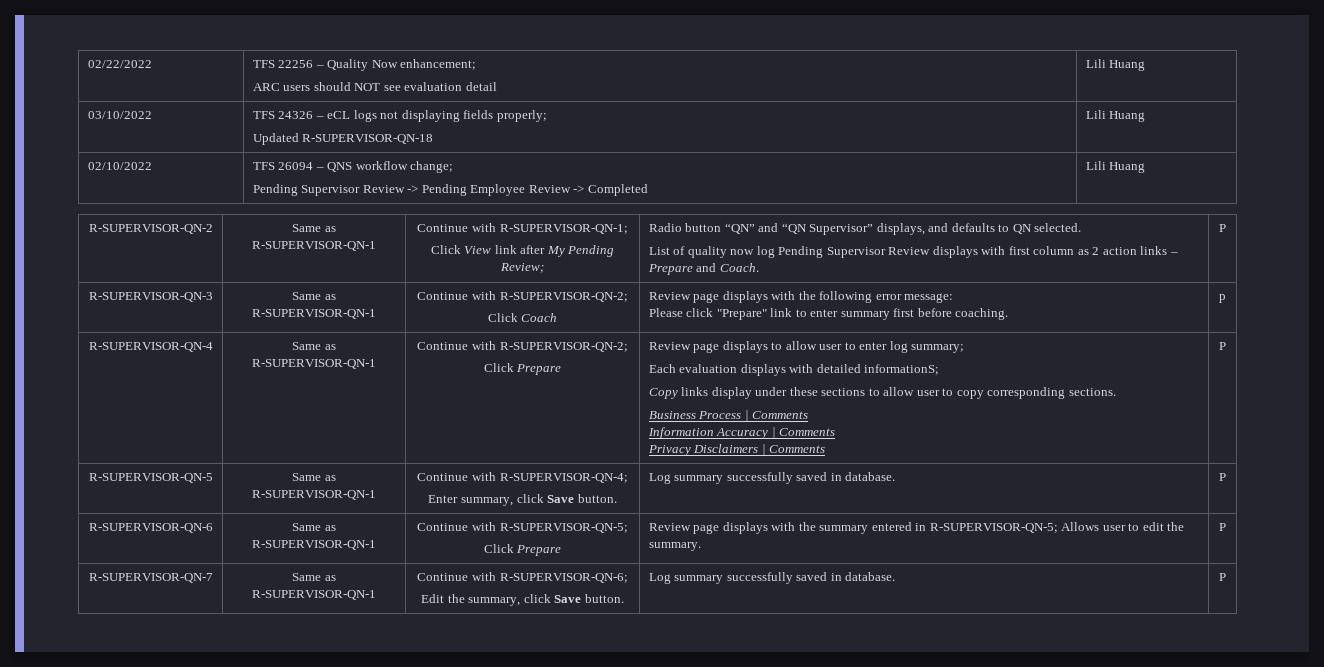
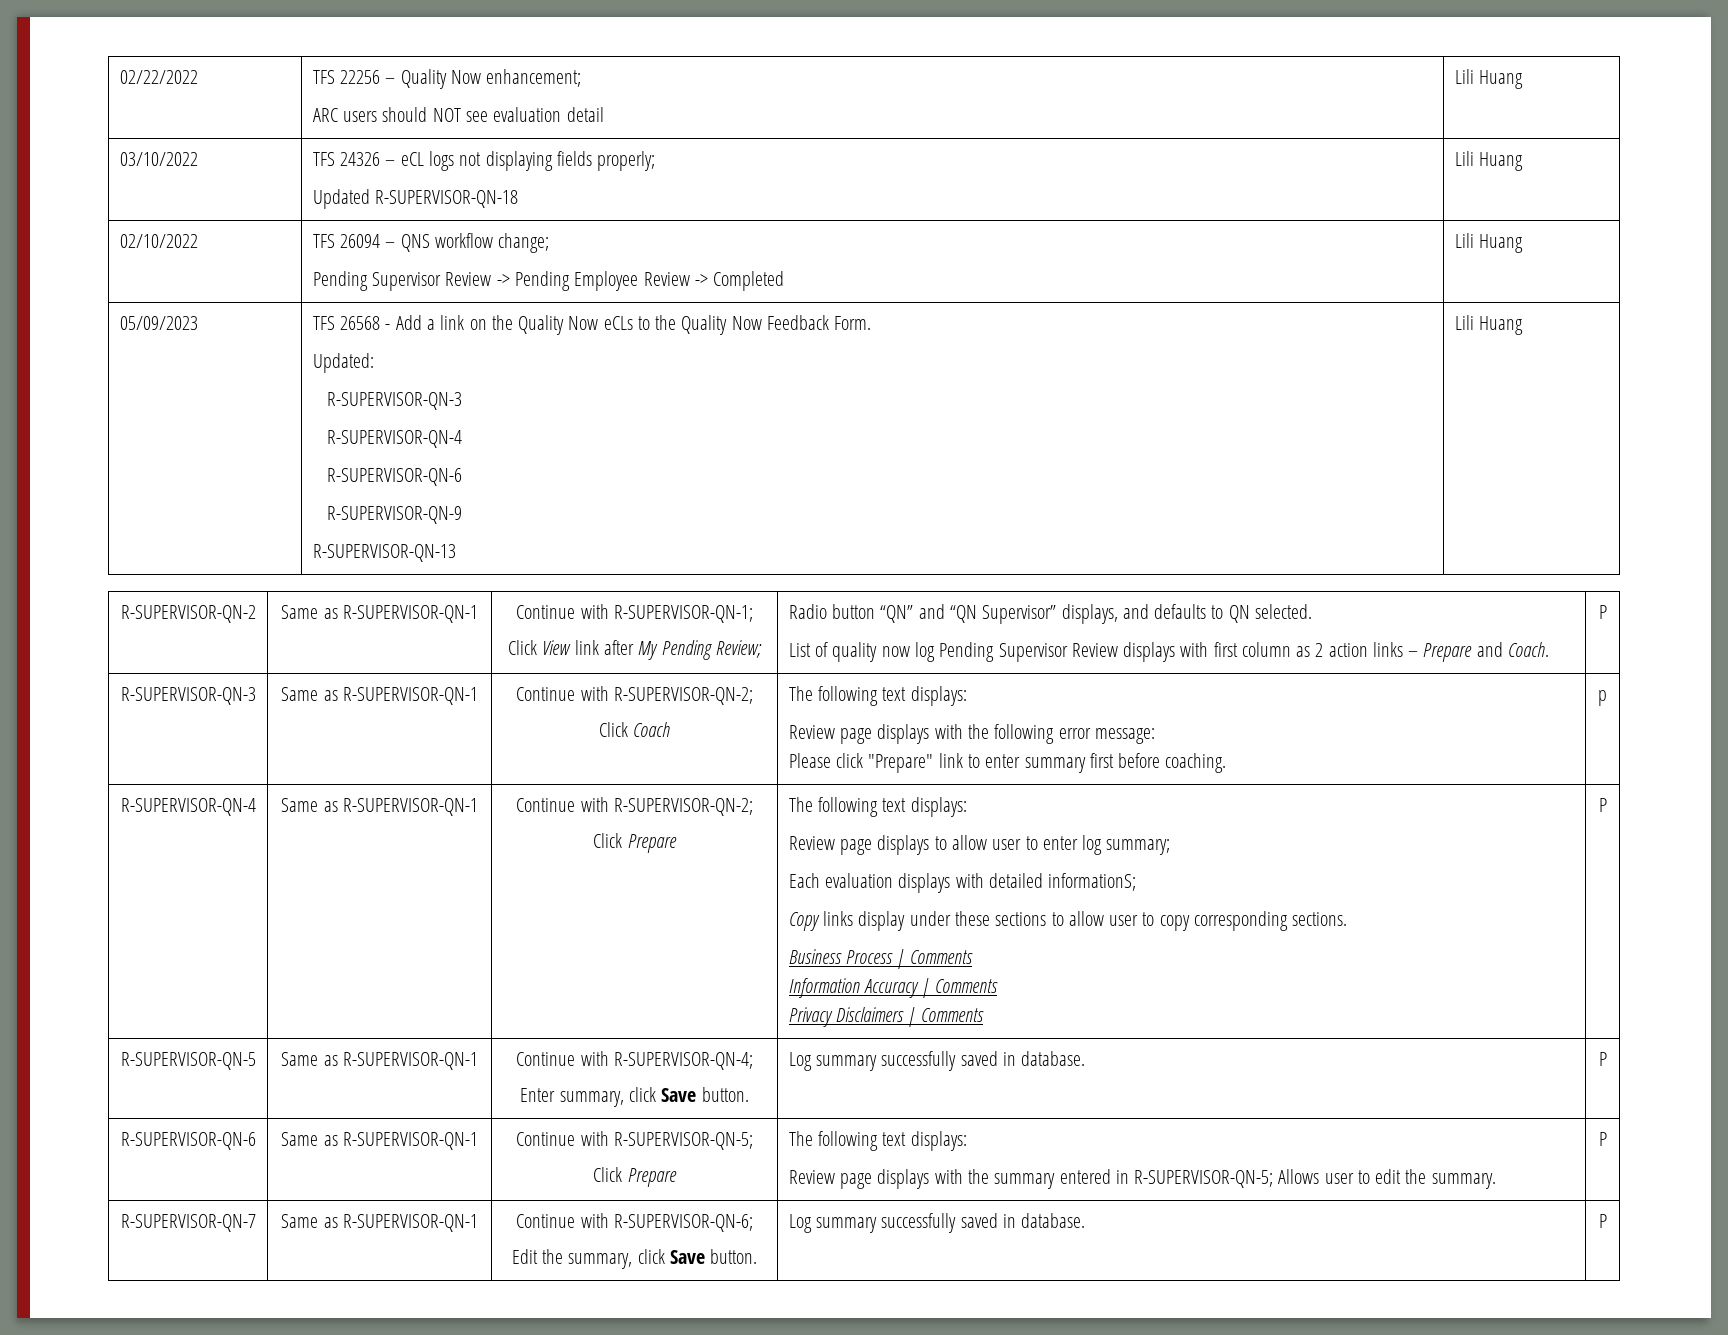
(1146, 167) none -> [119,316,198,330] [312,315,872,335] [312,353,374,373] [327,392,463,410] [327,430,463,448] [327,468,463,486] [327,506,463,524] [312,544,456,562] [1454,315,1524,335] // 05/09/2023 | TFS 26568 - Add a link on the Quality Now eCLs to the Quality Now Feedback Form. // Updated: // R-SUPERVISOR-QN-3 // R-SUPERVISOR-QN-4 // R-SUPERVISOR-QN-6 // R-SUPERVISOR-QN-9 // R-SUPERVISOR-QN-13 | Lili Huang
(558, 317) none -> [788,686,967,706] The following text displays: //
(562, 369) none -> [788,797,967,817] The following text displays: //
(562, 550) none -> [788,1131,967,1151] The following text displays: //

